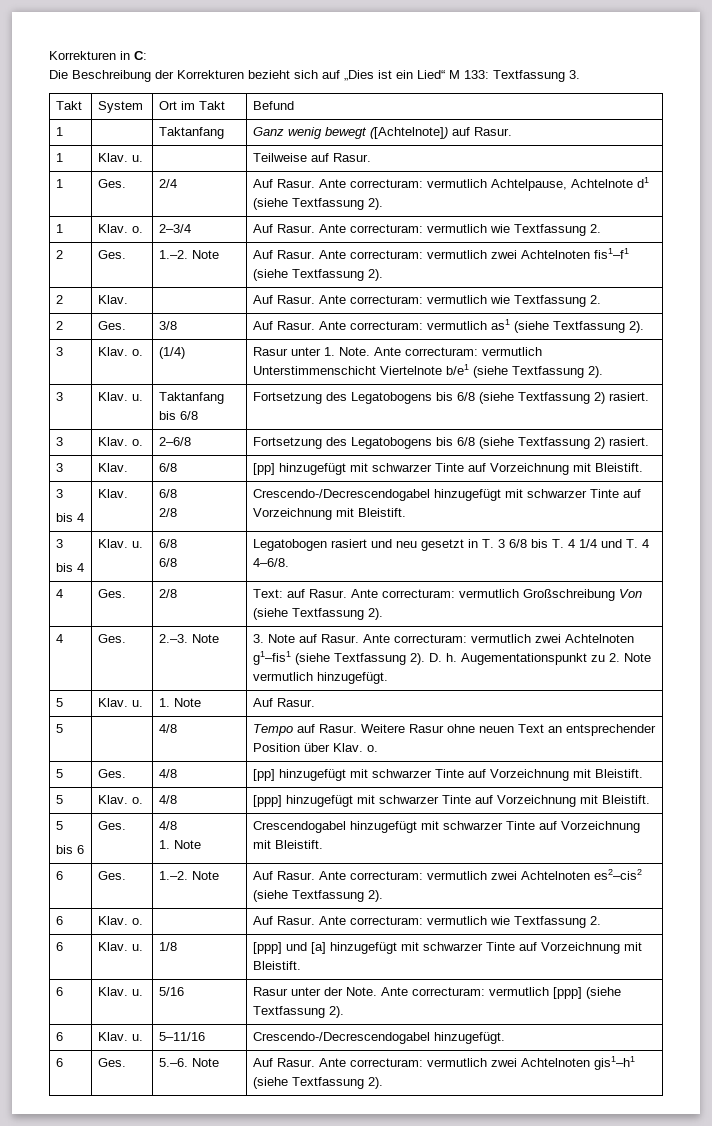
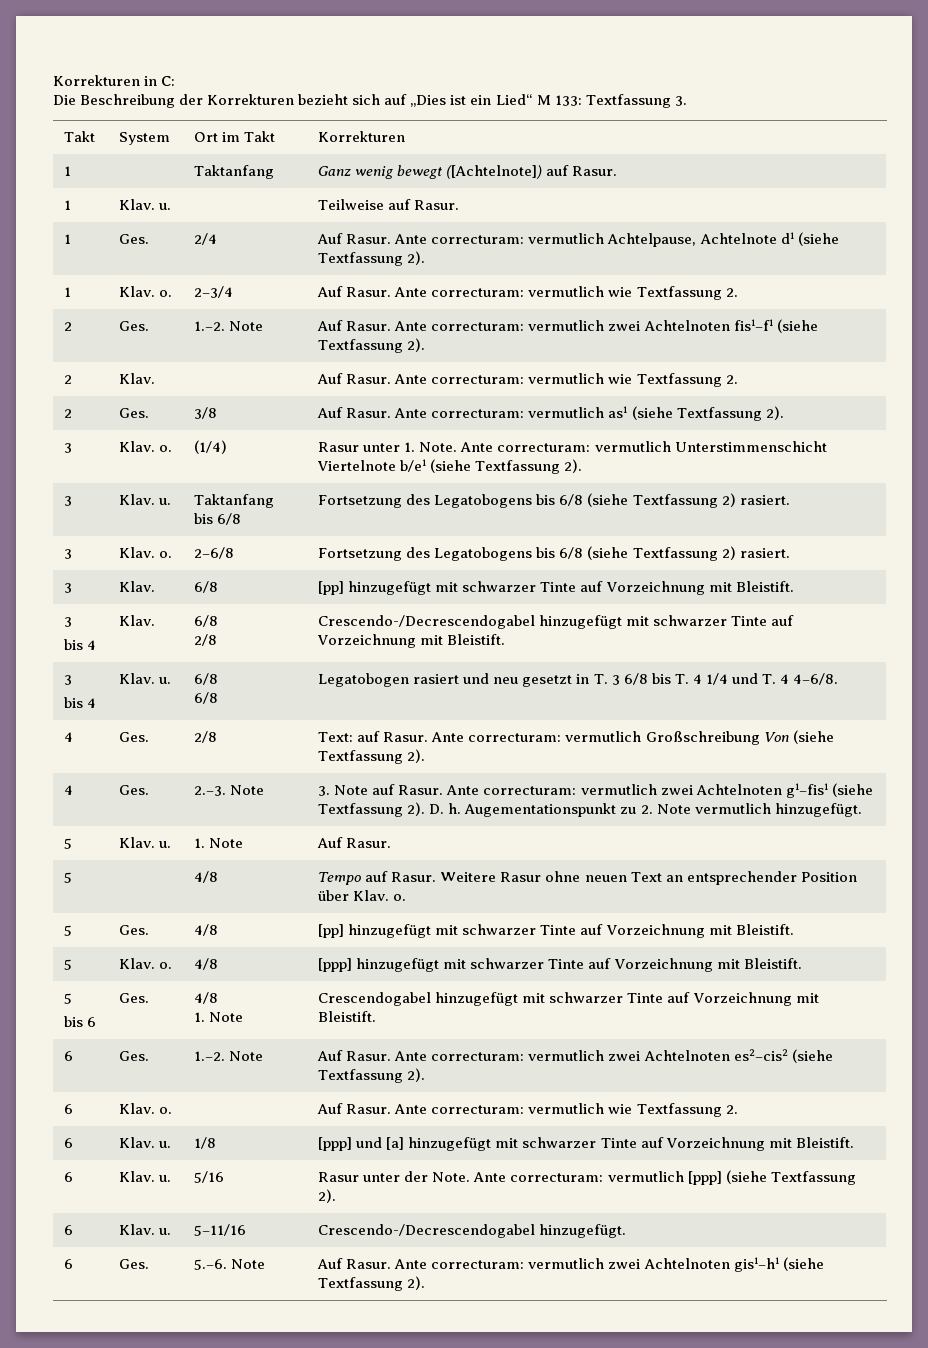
[253,101,295,110] Befund -> [318,131,406,142] Korrekturen

